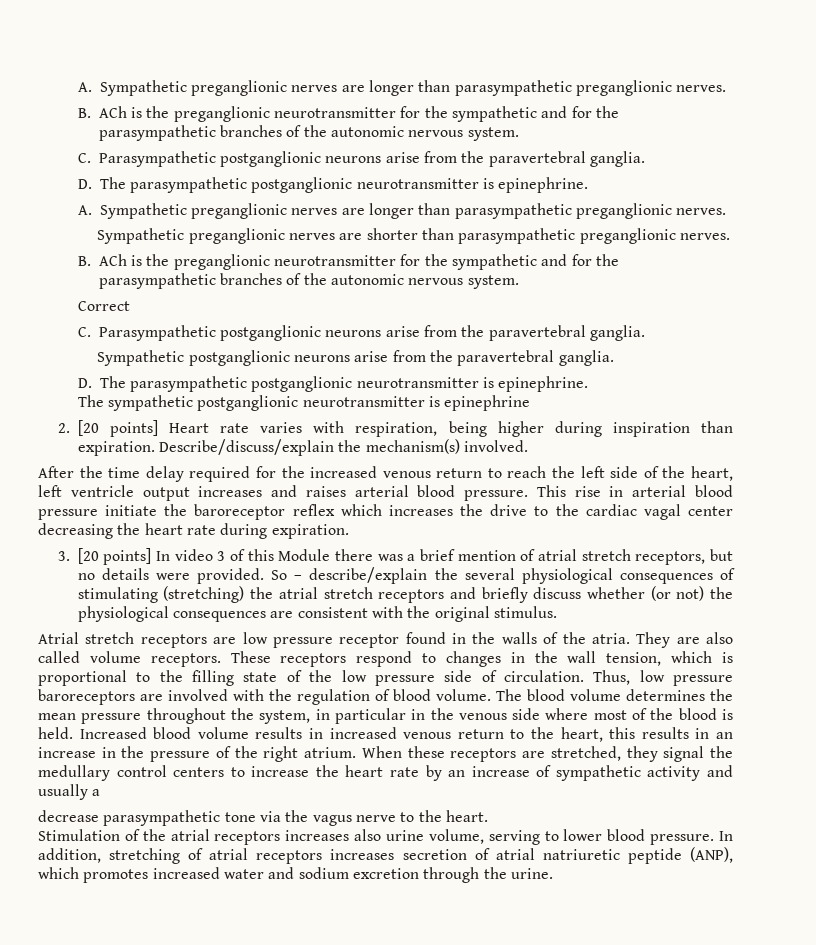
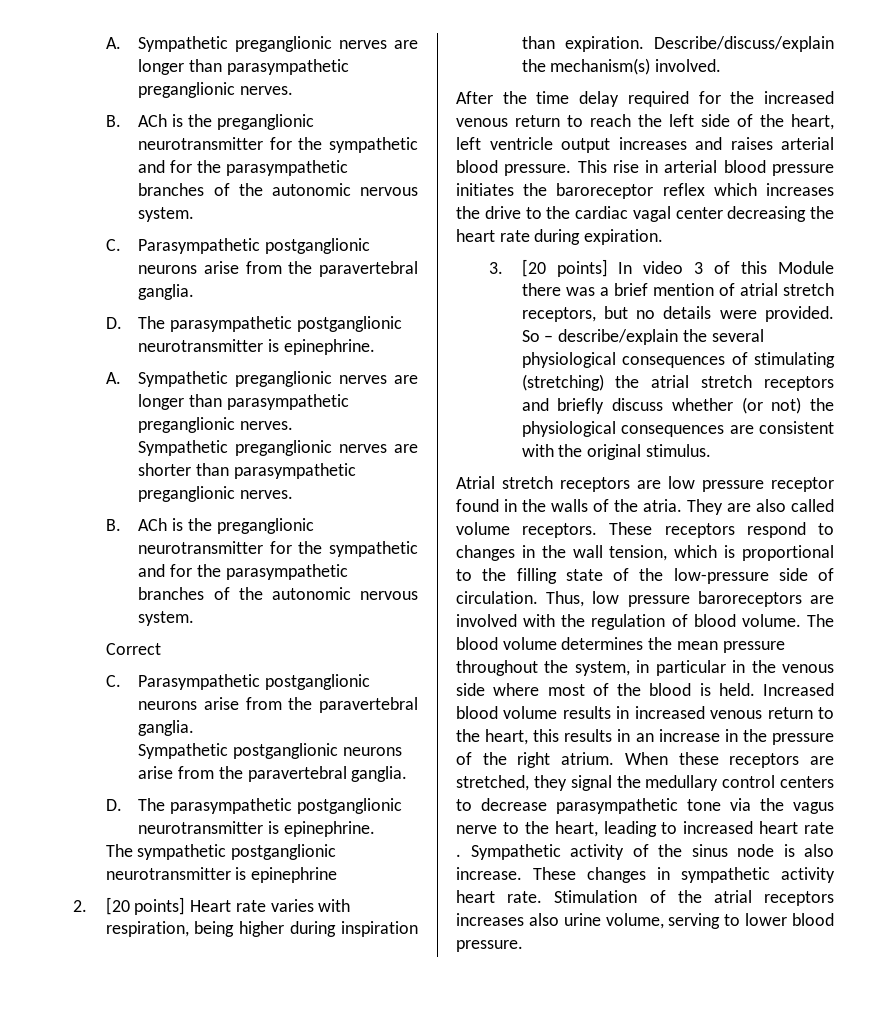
[105,505,158,516] initiate -> [456,183,514,196] initiates
[341,670,435,686] low pressure -> [673,568,769,584] low-pressure
[251,765,733,781] [38,784,101,800] increase the heart rate by an increase of sympathetic activity and usually a // -> (472, 805) none
[445,810,488,822] heart. // -> [554,821,834,837] [456,844,834,860] [456,867,835,883] [456,890,543,903] heart, leading to increased heart rate . Sympathetic activity of the sinus node is also increase. These changes in sympathetic activity heart rate.
[719,831,733,841] [38,847,734,864] [38,867,553,883] In addition, stretching of atrial receptors increases secretion of atrial natriuretic peptide (ANP), which promotes increased water and sodium excretion through the urine. -> (523, 946) none

